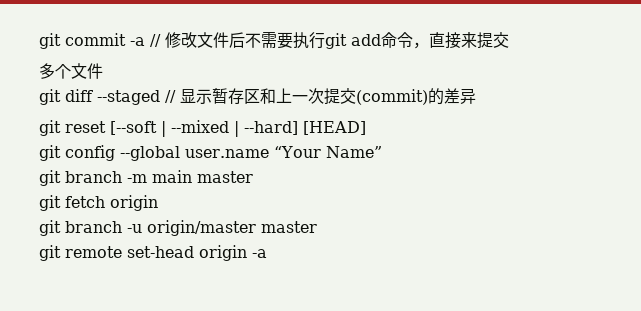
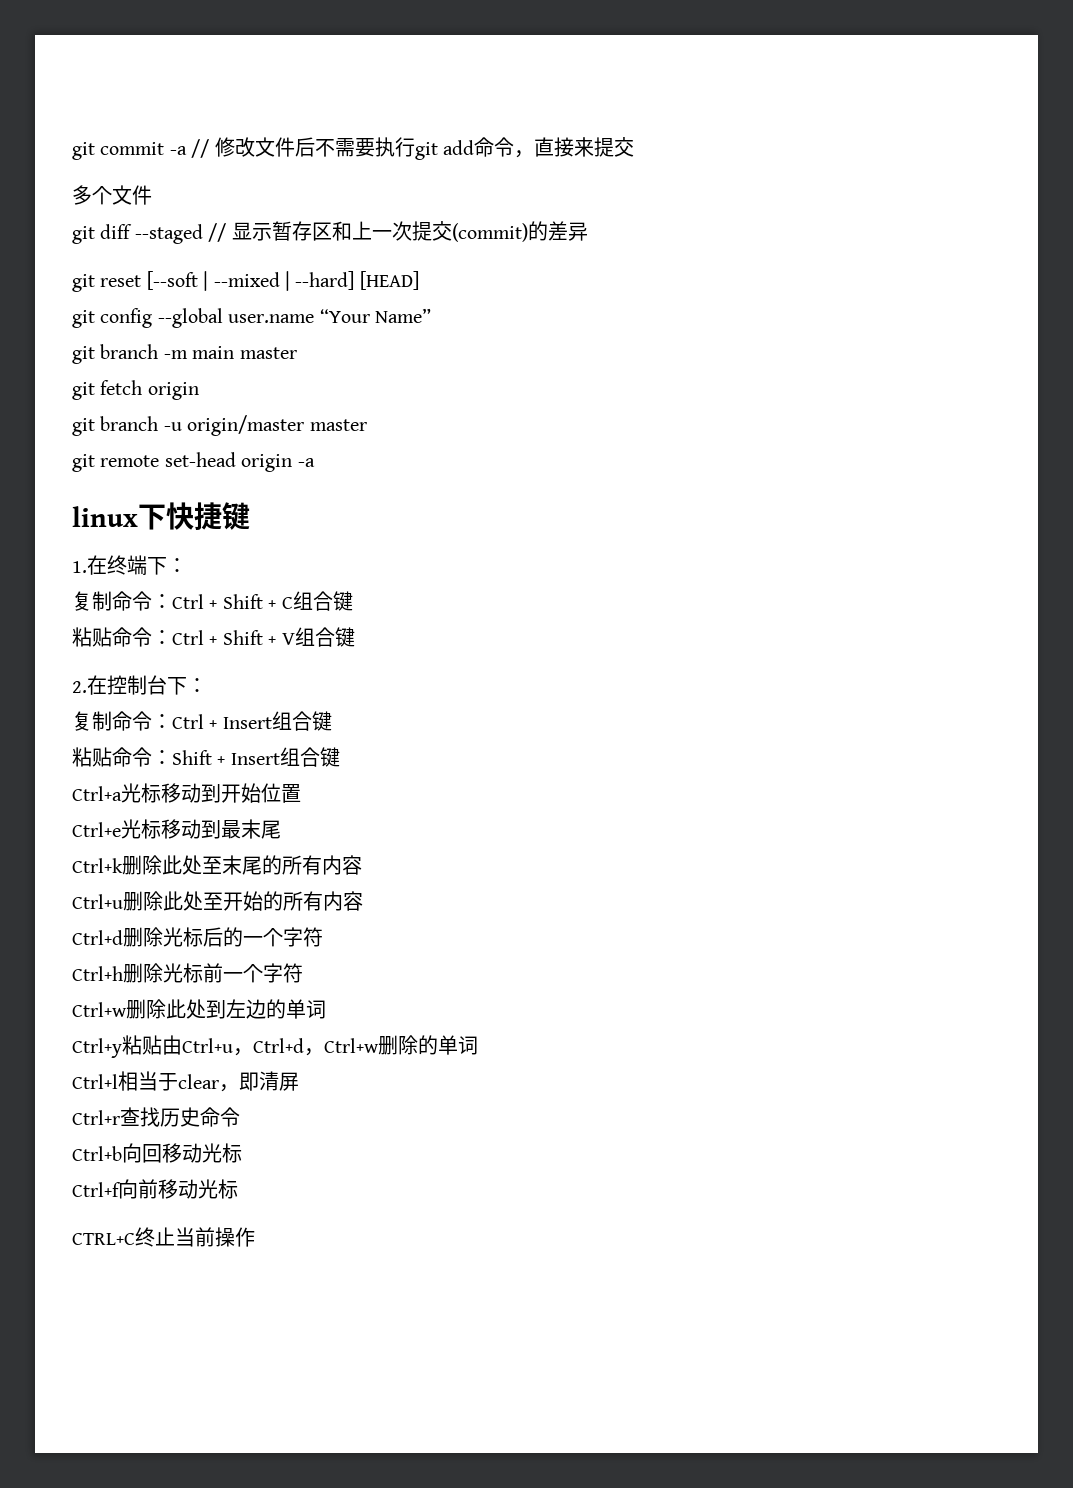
(267, 253) none -> [72,502,250,530] [72,555,187,575] [72,591,353,611] [72,627,355,647] [72,675,207,695] [72,711,332,731] [72,747,340,767] [72,783,301,803] [72,819,281,839] [72,855,362,875] [72,891,363,911] [72,927,323,947] [72,963,303,983] [72,999,326,1019] [72,1035,478,1058] [72,1071,299,1092] [72,1107,240,1127] [72,1143,242,1163] [72,1179,238,1199] [72,1227,255,1247] // linux下快捷键 // 1.在终端下： // 复制命令：Ctrl + Shift + C组合键 // 粘贴命令：Ctrl + Shift + V组合键 // 2.在控制台下： // 复制命令：Ctrl + Insert组合键 // 粘贴命令：Shift + Insert组合键 // Ctrl+a光标移动到开始位置 // Ctrl+e光标移动到最末尾 // Ctrl+k删除此处至末尾的所有内容 // Ctrl+u删除此处至开始的所有内容 // Ctrl+d删除光标后的一个字符 // Ctrl+h删除光标前一个字符 // Ctrl+w删除此处到左边的单词 // Ctrl+y粘贴由Ctrl+u，Ctrl+d，Ctrl+w删除的单词 // Ctrl+l相当于clear，即清屏 // Ctrl+r查找历史命令 // Ctrl+b向回移动光标 // Ctrl+f向前移动光标 // CTRL+C终止当前操作

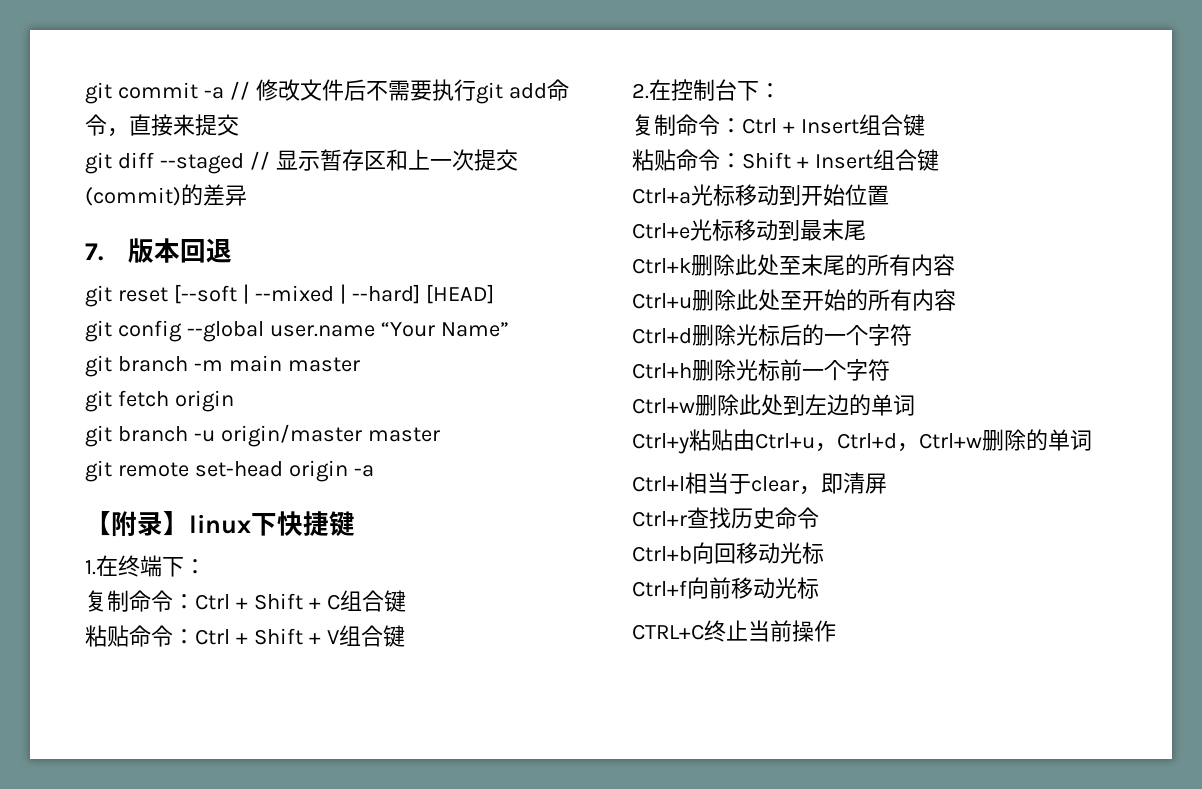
[72,185,152,205] // 多个文件 -> (239, 125) none
(588, 231) none -> [85,238,233,263] // 7.版本回退
(315, 462) none -> [85,511,189,537] 【附录】

